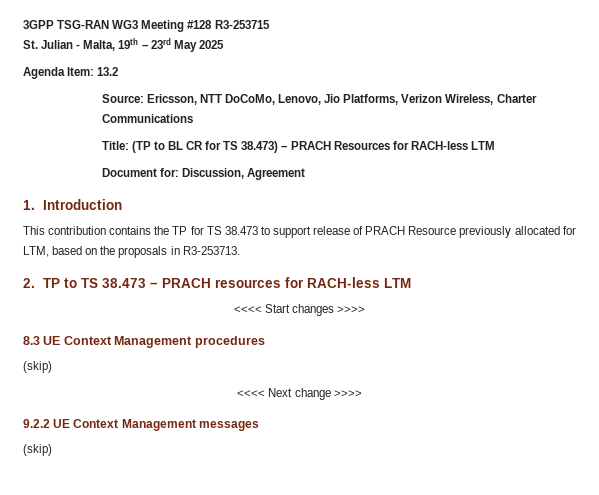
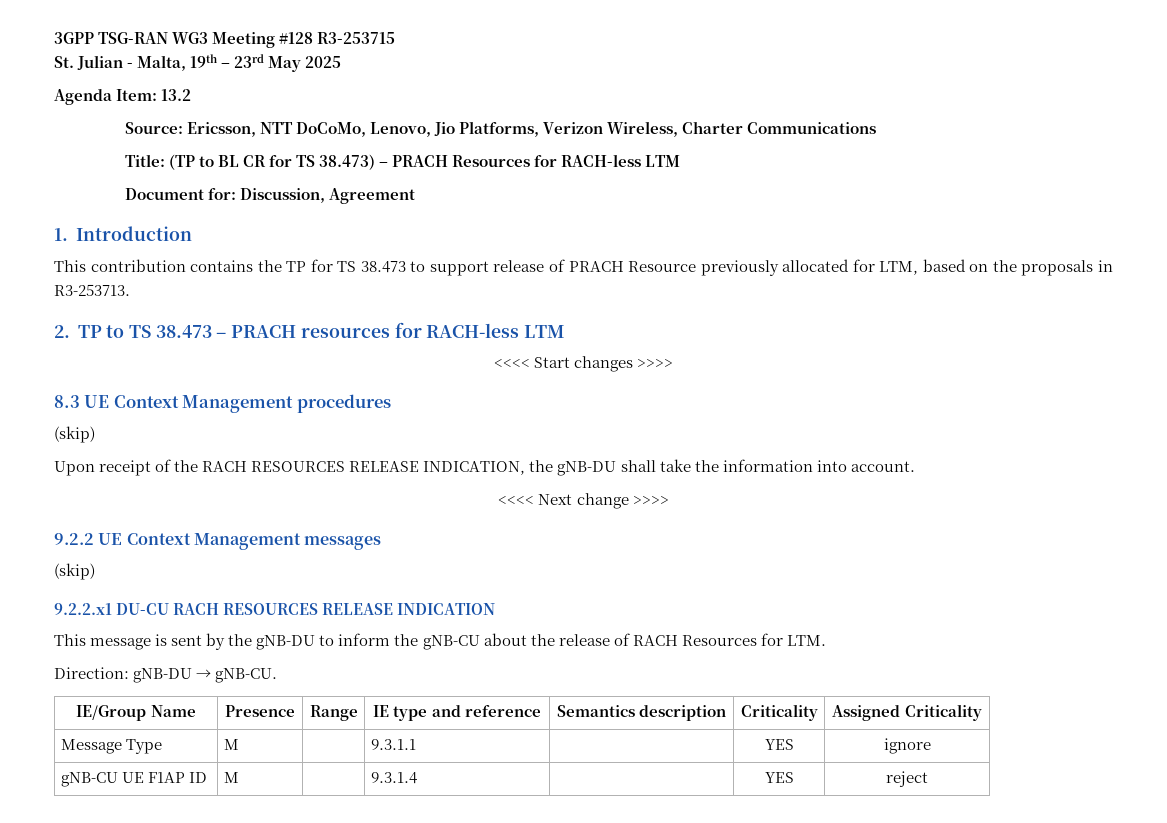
(52, 367) none -> [54,459,915,476] // Upon receipt of the RACH RESOURCES RELEASE INDICATION, the gNB-DU shall take the information into account.
(52, 450) none -> [54,603,496,615] [54,633,826,650] [54,667,278,683] [76,705,196,721] [225,705,295,717] [309,705,358,721] [373,705,541,721] [556,705,727,721] [740,704,818,721] [832,704,982,721] [60,739,162,754] [223,739,239,750] [370,739,416,750] [764,739,794,750] [883,738,931,754] [60,772,207,787] [223,772,239,783] [370,772,417,784] [764,772,794,783] [886,771,928,787] // 9.2.2.x1 DU-CU RACH RESOURCES RELEASE INDICATION // This message is sent by the gNB-DU to inform the gNB-CU about the release of RACH Resources for LTM. // Direction: gNB-DU → gNB-CU. // IE/Group Name | Presence | Range | IE type and reference | Semantics description | Criticality | Assigned Criticality // Message Type | M | | 9.3.1.1 | | YES | ignore // gNB-CU UE F1AP ID | M | | 9.3.1.4 | | YES | reject

